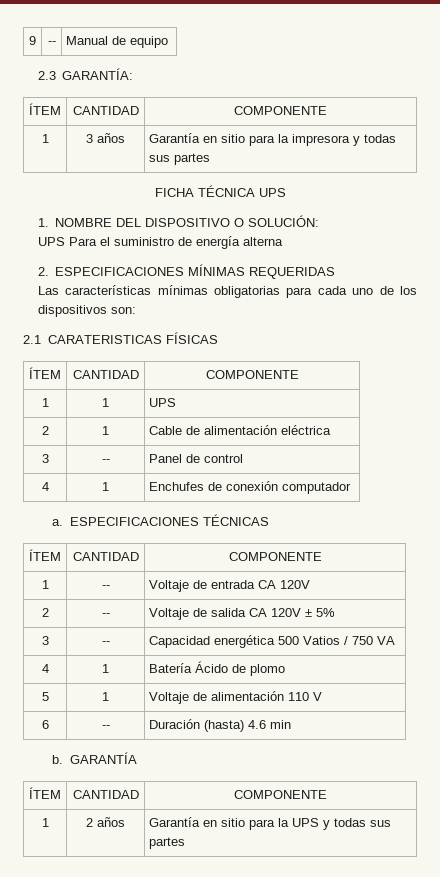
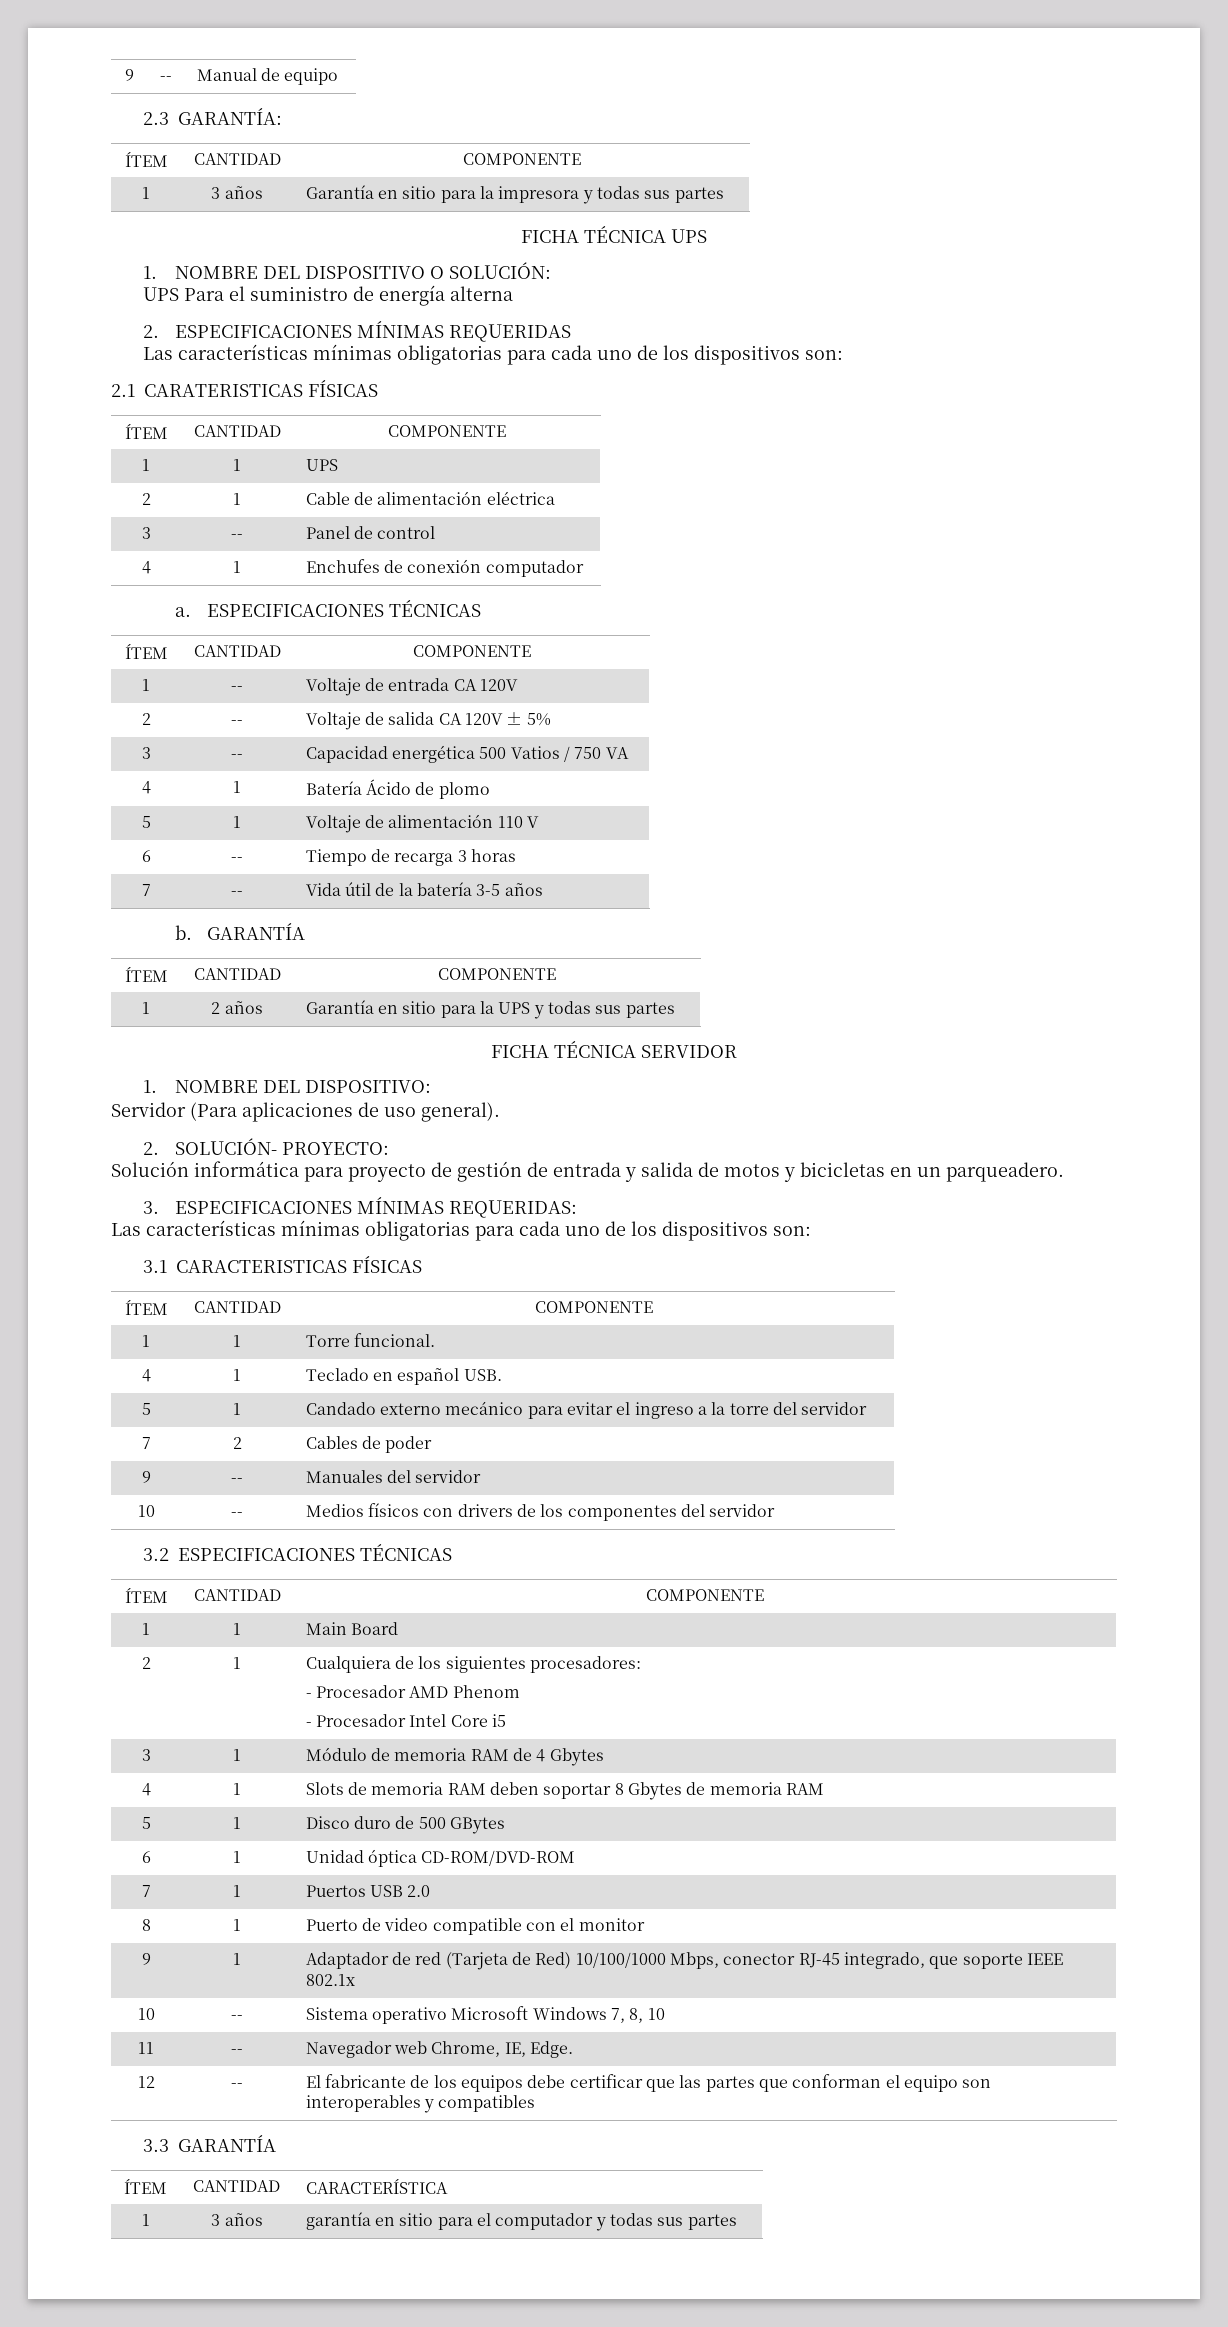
[149,719,292,732] Duración (hasta) 4.6 min -> [305,849,516,866] [141,884,151,896] [231,891,243,896] [305,882,543,896] Tiempo de recarga 3 horas // 7 | -- | Vida útil de la batería 3-5 años
(186, 843) none -> [491,1041,737,1058] [143,1080,432,1093] [111,1102,500,1122] [143,1138,390,1155] [111,1161,1064,1182] [143,1197,578,1218] [111,1220,811,1241] [143,1256,423,1273] [124,1299,168,1315] [193,1301,281,1313] [535,1301,653,1313] [142,1335,150,1347] [233,1335,241,1347] [305,1333,436,1347] [141,1369,151,1382] [233,1369,241,1381] [305,1367,502,1385] [141,1403,151,1415] [233,1403,241,1415] [305,1401,868,1419] [141,1437,151,1449] [232,1437,242,1449] [305,1436,433,1453] [141,1471,151,1483] [231,1478,243,1483] [305,1470,482,1483] [137,1505,155,1517] [231,1512,243,1517] [305,1503,776,1521] [143,1544,453,1561] [124,1587,168,1603] [193,1589,281,1601] [646,1589,765,1601] [142,1623,150,1635] [233,1623,241,1635] [305,1622,399,1635] [141,1657,151,1669] [233,1657,241,1669] [305,1656,641,1673] [305,1685,520,1698] [305,1714,506,1727] [141,1749,151,1761] [233,1749,241,1761] [305,1747,604,1766] [141,1783,151,1796] [233,1783,241,1795] [305,1782,824,1800] [141,1817,151,1829] [233,1817,241,1829] [305,1816,505,1834] [141,1851,151,1863] [233,1851,241,1863] [305,1849,576,1867] [141,1885,151,1897] [233,1885,241,1897] [305,1885,431,1897] [141,1919,151,1931] [233,1919,241,1931] [305,1918,645,1935] [141,1953,151,1965] [233,1953,241,1965] [305,1952,1063,1970] [305,1974,355,1986] [137,2008,155,2020] [231,2015,243,2020] [305,2006,665,2024] [138,2042,154,2054] [231,2049,243,2054] [305,2041,573,2058] [137,2076,155,2088] [231,2083,243,2088] [305,2074,992,2092] [305,2095,536,2113] [143,2135,277,2152] [123,2178,167,2194] [192,2180,280,2192] [305,2178,448,2194] [142,2214,150,2226] [211,2212,263,2226] [305,2212,737,2231] // FICHA TÉCNICA SERVIDOR // 1. NOMBRE DEL DISPOSITIVO: // Servidor (Para aplicaciones de uso general). // 2. SOLUCIÓN- PROYECTO: // Solución informática para proyecto de gestión de entrada y salida de motos y bicicletas en un parqueadero. // 3. ESPECIFICACIONES MÍNIMAS REQUERIDAS: // Las características mínimas obligatorias para cada uno de los dispositivos son: // 3.1 CARACTERISTICAS FÍSICAS // ÍTEM | CANTIDAD | COMPONENTE // 1 | 1 | Torre funcional. // 4 | 1 | Teclado en español USB. // 5 | 1 | Candado externo mecánico para evitar el ingreso a la torre del servidor // 7 | 2 | Cables de poder // 9 | -- | Manuales del servidor // 10 | -- | Medios físicos con drivers de los componentes del servidor // 3.2 ESPECIFICACIONES TÉCNICAS // ÍTEM | CANTIDAD | COMPONENTE // 1 | 1 | Main Board // 2 | 1 | Cualquiera de los siguientes procesadores: // - Procesador AMD Phenom // - Procesador Intel Core i5 // 3 | 1 | Módulo de memoria RAM de 4 Gbytes // 4 | 1 | Slots de memoria RAM deben soportar 8 Gbytes de memoria RAM // 5 | 1 | Disco duro de 500 GBytes // 6 | 1 | Unidad óptica CD-ROM/DVD-ROM // 7 | 1 | Puertos USB 2.0 // 8 | 1 | Puerto de video compatible con el monitor // 9 | 1 | Adaptador de red (Tarjeta de Red) 10/100/1000 Mbps, conector RJ-45 integrado, que soporte IEEE 802.1x // 10 | -- | Sistema operativo Microsoft Windows 7, 8, 10 // 11 | -- | Navegador web Chrome, IE, Edge. // 12 | -- | El fabricante de los equipos debe certificar que las partes que conforman el equipo son interoperables y compatibles // 3.3 GARANTÍA // ÍTEM | CANTIDAD | CARACTERÍSTICA // 1 | 3 años | garantía en sitio para el computador y todas sus partes

